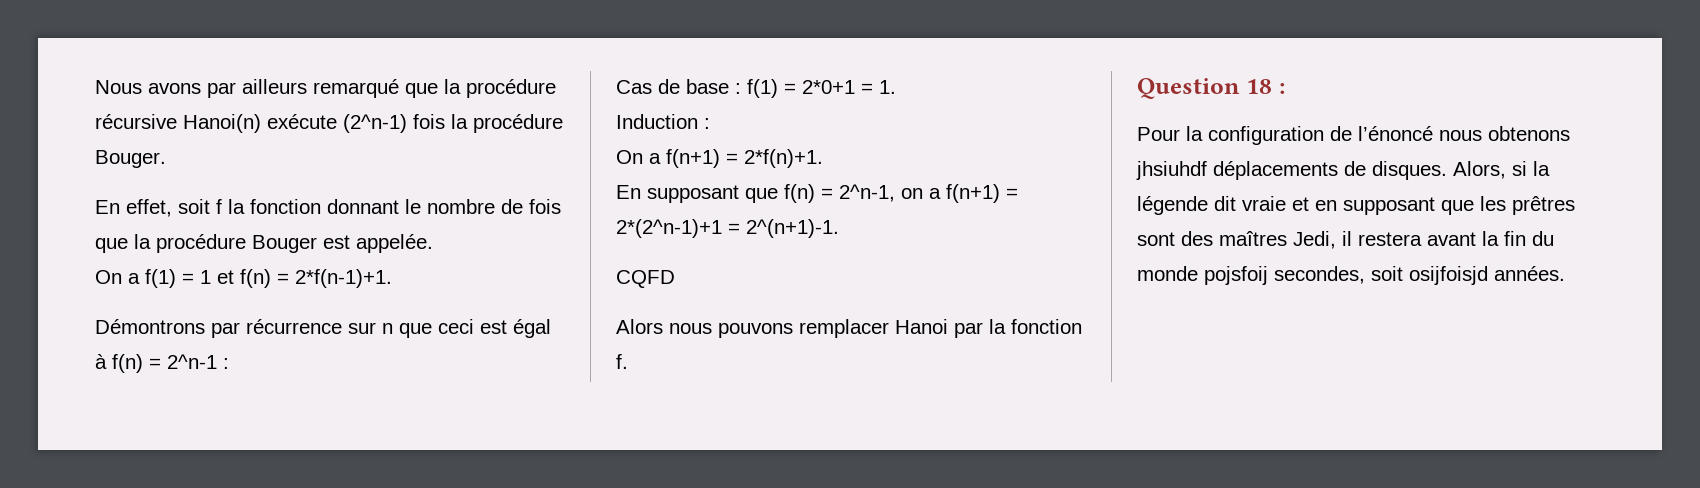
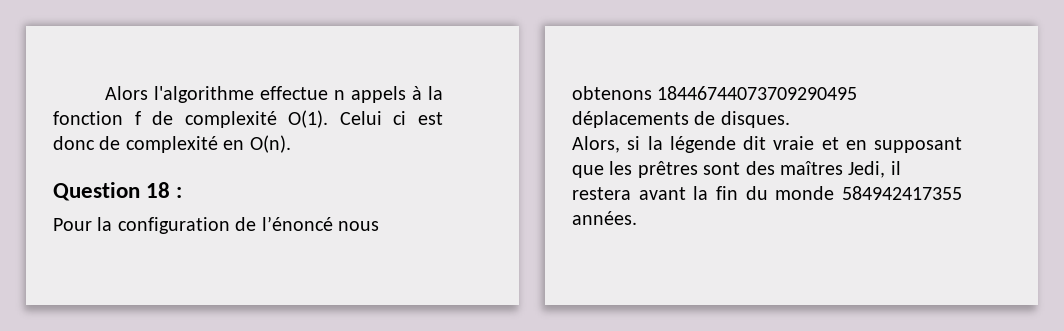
[95,79,556,98] [95,114,563,133] [95,150,166,168] [95,199,561,217] [95,234,433,253] [95,269,392,288] [95,319,551,338] [95,354,229,373] [616,79,896,98] [616,114,710,129] [616,149,823,168] [616,184,1018,203] [616,219,839,238] [616,270,675,288] [616,319,1082,338] [616,354,628,369] Nous avons par ailleurs remarqué que la procédure récursive Hanoi(n) exécute (2^n-1) fois la procédure Bouger. // En effet, soit f la fonction donnant le nombre de fois que la procédure Bouger est appelée. // On a f(1) = 1 et f(n) = 2*f(n-1)+1. // Démontrons par récurrence sur n que ceci est égal à f(n) = 2^n-1 : // Cas de base : f(1) = 2*0+1 = 1. // Induction : // On a f(n+1) = 2*f(n)+1. // En supposant que f(n) = 2^n-1, on a f(n+1) = 2*(2^n-1)+1 = 2^(n+1)-1. // CQFD // Alors nous pouvons remplacer Hanoi par la fonction f. -> [104,86,444,103] [53,110,443,128] [53,135,291,153] Alors l'algorithme effectue n appels à la fonction f de complexité O(1). Celui ci est donc de complexité en O(n).
[1136,161,1207,180] jhsiuhdf -> [657,86,858,100] 18446744073709290495
(1447, 170) none -> (790, 119) //
[1204,266,1488,285] pojsfoij secondes, soit osijfoisjd -> [842,186,962,200] 584942417355

